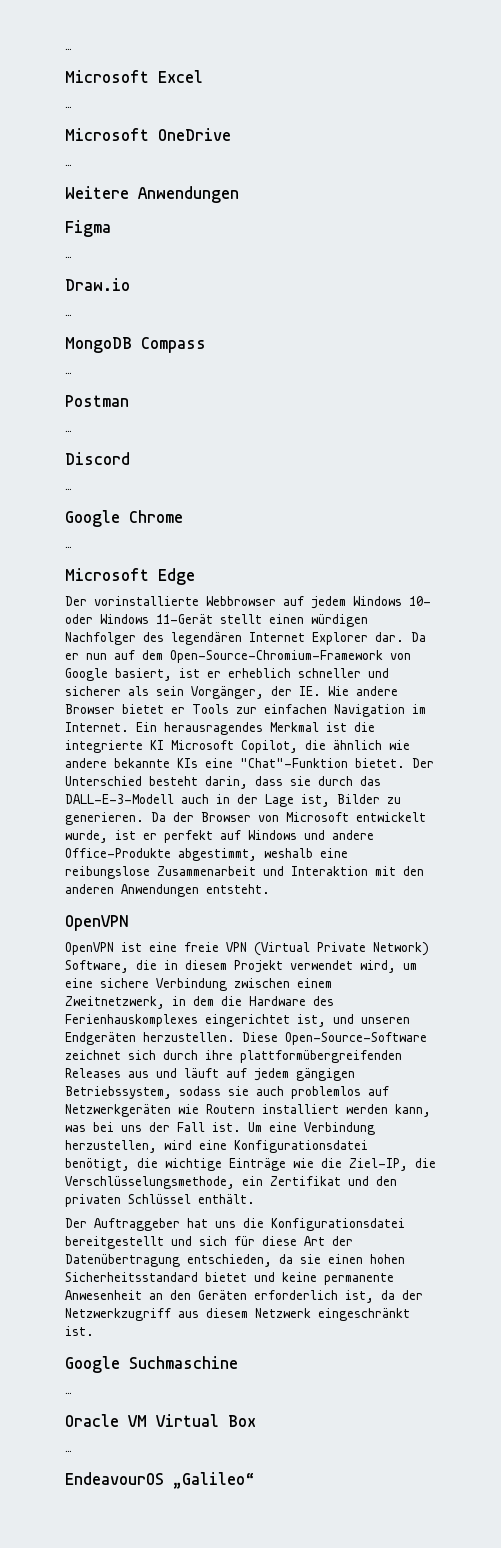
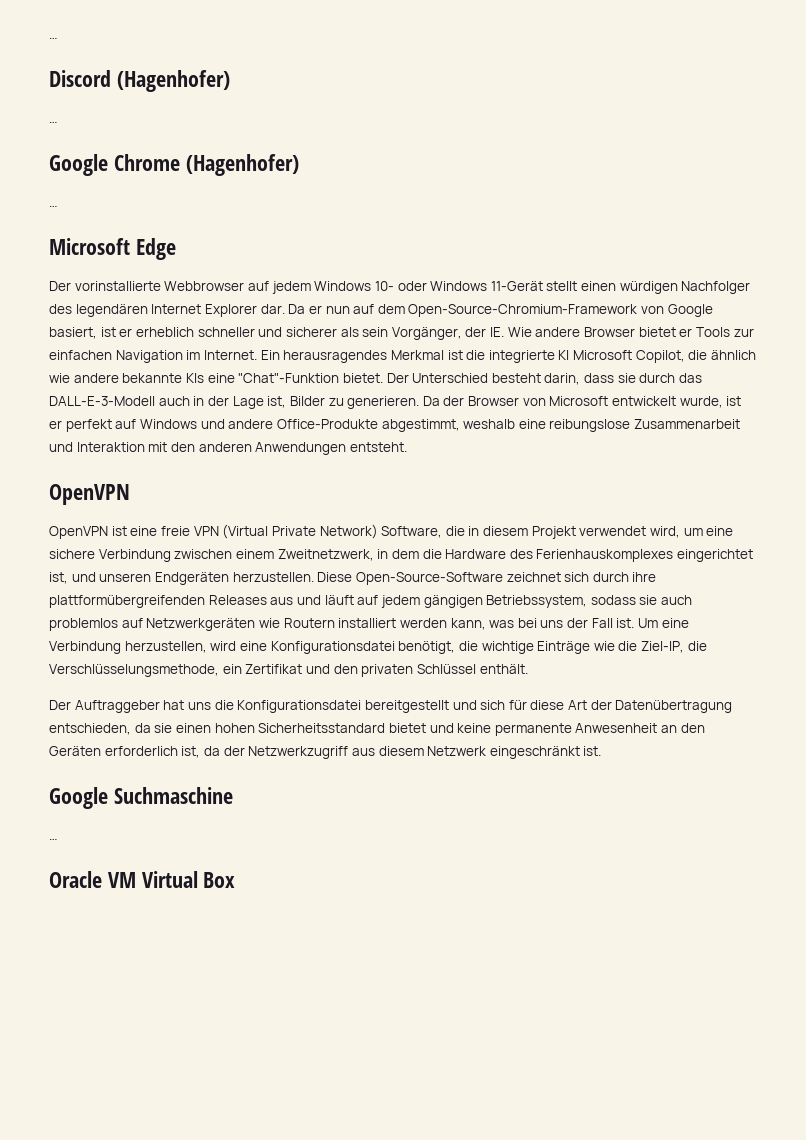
[65,48,72,50] [65,70,203,83] [65,106,72,108] [65,128,231,141] [65,164,72,166] [65,186,239,203] [65,220,111,237] [65,256,72,258] [65,278,130,291] [65,314,72,316] [65,337,206,353] [65,372,72,374] [65,395,129,407] [65,430,72,432] … // Microsoft Excel // … // Microsoft OneDrive // … // Weitere Anwendungen // Figma // … // Draw.io // … // MongoDB Compass // … // Postman // … -> [49,37,58,39] …
(130, 458) none -> [116,70,230,92] (Hagenhofer)
(183, 516) none -> [185,154,299,176] (Hagenhofer)
[65,1450,72,1452] [65,1472,255,1489] // … // EndeavourOS „Galileo“ -> (236, 880) none

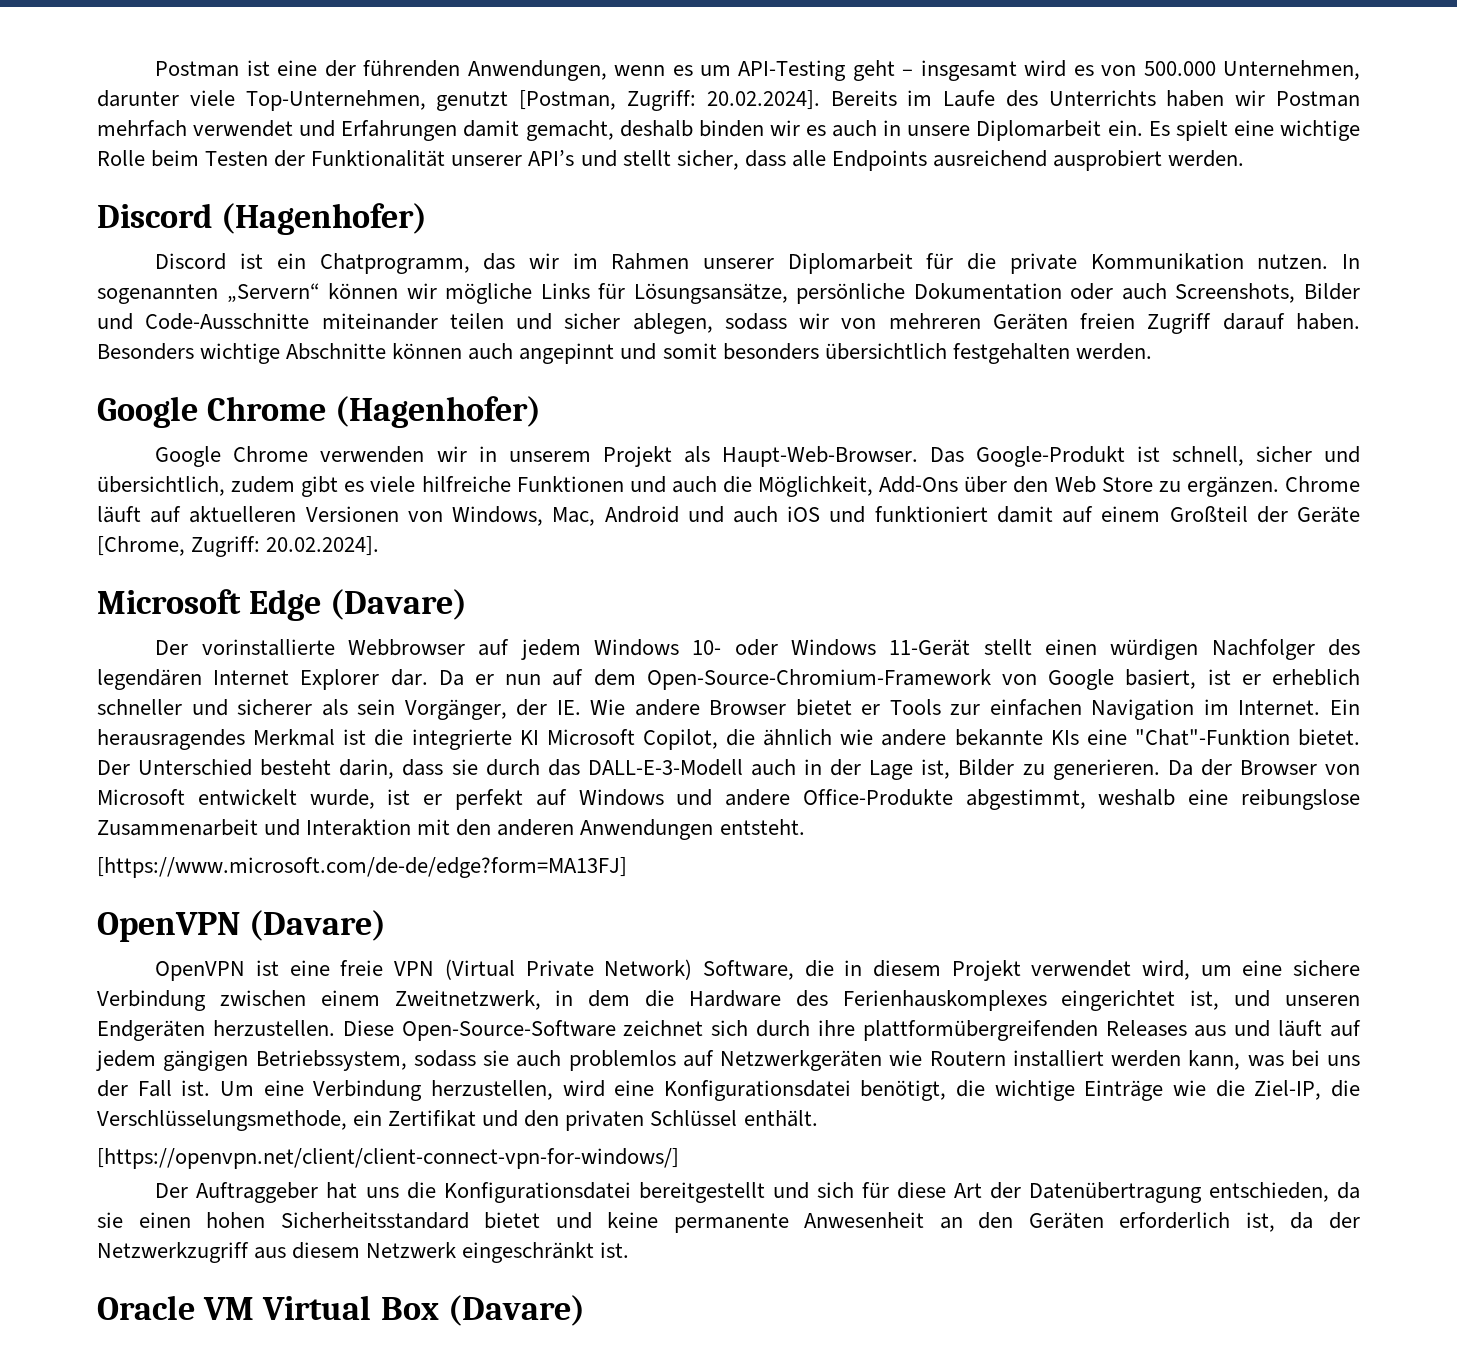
[49,37,58,39] [49,70,230,92] [49,121,58,123] [49,154,299,176] [49,205,58,207] … // Discord (Hagenhofer) // … // Google Chrome (Hagenhofer) // … -> [155,60,1360,81] [97,90,1360,111] [97,120,1360,141] [97,150,1245,171] [97,203,428,235] [155,253,1360,274] [97,283,1360,304] [97,313,1360,334] [97,343,1152,364] [97,396,542,428] [155,446,1360,467] [97,476,1360,497] [97,506,1360,526] [97,536,380,557] Postman ist eine der führenden Anwendungen, wenn es um API-Testing geht – insgesamt wird es von 500.000 Unternehmen, darunter viele Top-Unternehmen, genutzt [Postman, Zugriff: 20.02.2024]. Bereits im Laufe des Unterrichts haben wir Postman mehrfach verwendet und Erfahrungen damit gemacht, deshalb binden wir es auch in unsere Diplomarbeit ein. Es spielt eine wichtige Rolle beim Testen der Funktionalität unserer API’s und stellt sicher, dass alle Endpoints ausreichend ausprobiert werden. // Discord (Hagenhofer) // Discord ist ein Chatprogramm, das wir im Rahmen unserer Diplomarbeit für die private Kommunikation nutzen. In sogenannten „Servern“ können wir mögliche Links für Lösungsansätze, persönliche Dokumentation oder auch Screenshots, Bilder und Code-Ausschnitte miteinander teilen und sicher ablegen, sodass wir von mehreren Geräten freien Zugriff darauf haben. Besonders wichtige Abschnitte können auch angepinnt und somit besonders übersichtlich festgehalten werden. // Google Chrome (Hagenhofer) // Google Chrome verwenden wir in unserem Projekt als Haupt-Web-Browser. Das Google-Produkt ist schnell, sicher und übersichtlich, zudem gibt es viele hilfreiche Funktionen und auch die Möglichkeit, Add-Ons über den Web Store zu ergänzen. Chrome läuft auf aktuelleren Versionen von Windows, Mac, Android und auch iOS und funktioniert damit auf einem Großteil der Geräte [Chrome, Zugriff: 20.02.2024].
(176, 249) none -> [330,589,468,620] (Davare)
[49,484,130,505] // OpenVPN -> [97,857,627,878] [97,910,387,942] // [https://www.microsoft.com/de-de/edge?form=MA13FJ] // OpenVPN (Davare)
(528, 669) none -> [97,1148,679,1169] // [https://openvpn.net/client/client-connect-vpn-for-windows/]
[49,787,233,809] [49,838,58,840] // Google Suchmaschine // … -> (630, 1250) none
(236, 880) none -> [447,1295,585,1326] (Davare)

